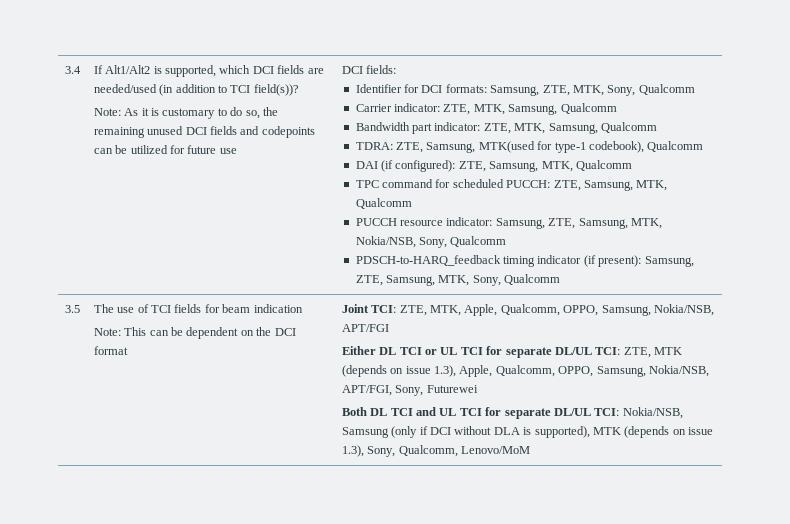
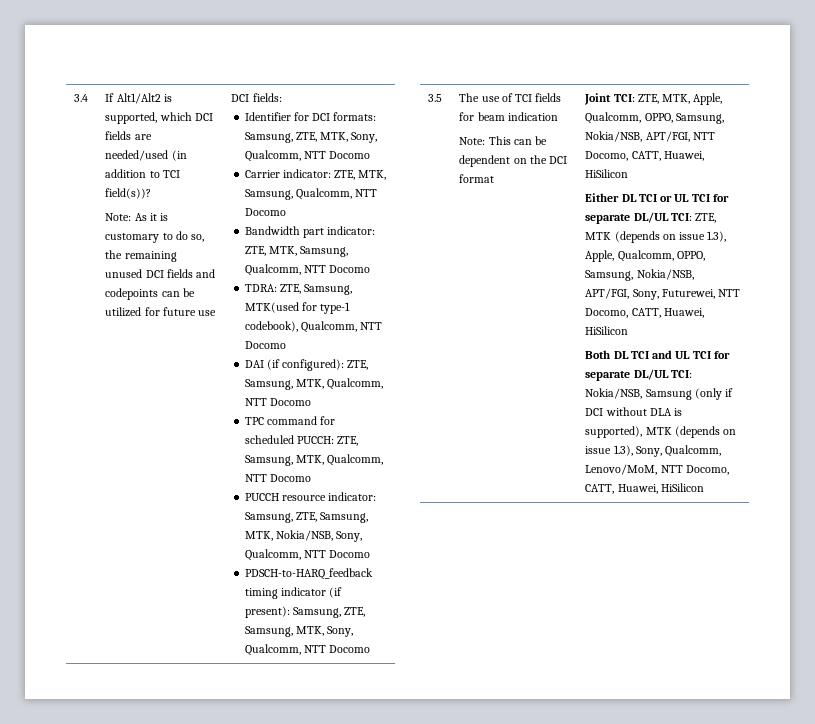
[638,84,695,95] Qualcomm -> [244,150,371,162] Qualcomm, NTT Docomo
[560,103,617,114] Qualcomm -> [295,188,378,200] [244,208,286,216] Qualcomm, NTT Docomo
[600,122,657,133] Qualcomm -> [244,264,371,276] Qualcomm, NTT Docomo
[647,141,704,152] Qualcomm -> [300,321,383,333] [244,341,286,349] Qualcomm, NTT Docomo
[575,160,632,171] Qualcomm -> [327,378,384,390] [244,398,311,406] Qualcomm, NTT Docomo
[355,198,412,209] Qualcomm -> [327,454,384,466] [244,474,311,482] Qualcomm, NTT Docomo
[450,236,507,247] Qualcomm -> [244,549,371,561] Qualcomm, NTT Docomo
[504,274,561,285] Qualcomm -> [244,644,371,656] Qualcomm, NTT Docomo
[341,324,389,332] APT/FGI -> [645,131,715,142] [585,151,704,161] [585,169,629,178] APT/FGI, NTT Docomo, CATT, Huawei, HiSilicon
[426,385,478,393] Futurewei -> [661,289,741,299] [585,308,704,318] [585,326,629,335] Futurewei, NTT Docomo, CATT, Huawei, HiSilicon
[461,446,531,454] Lenovo/MoM -> [585,464,729,475] [585,483,704,494] Lenovo/MoM, NTT Docomo, CATT, Huawei, HiSilicon

